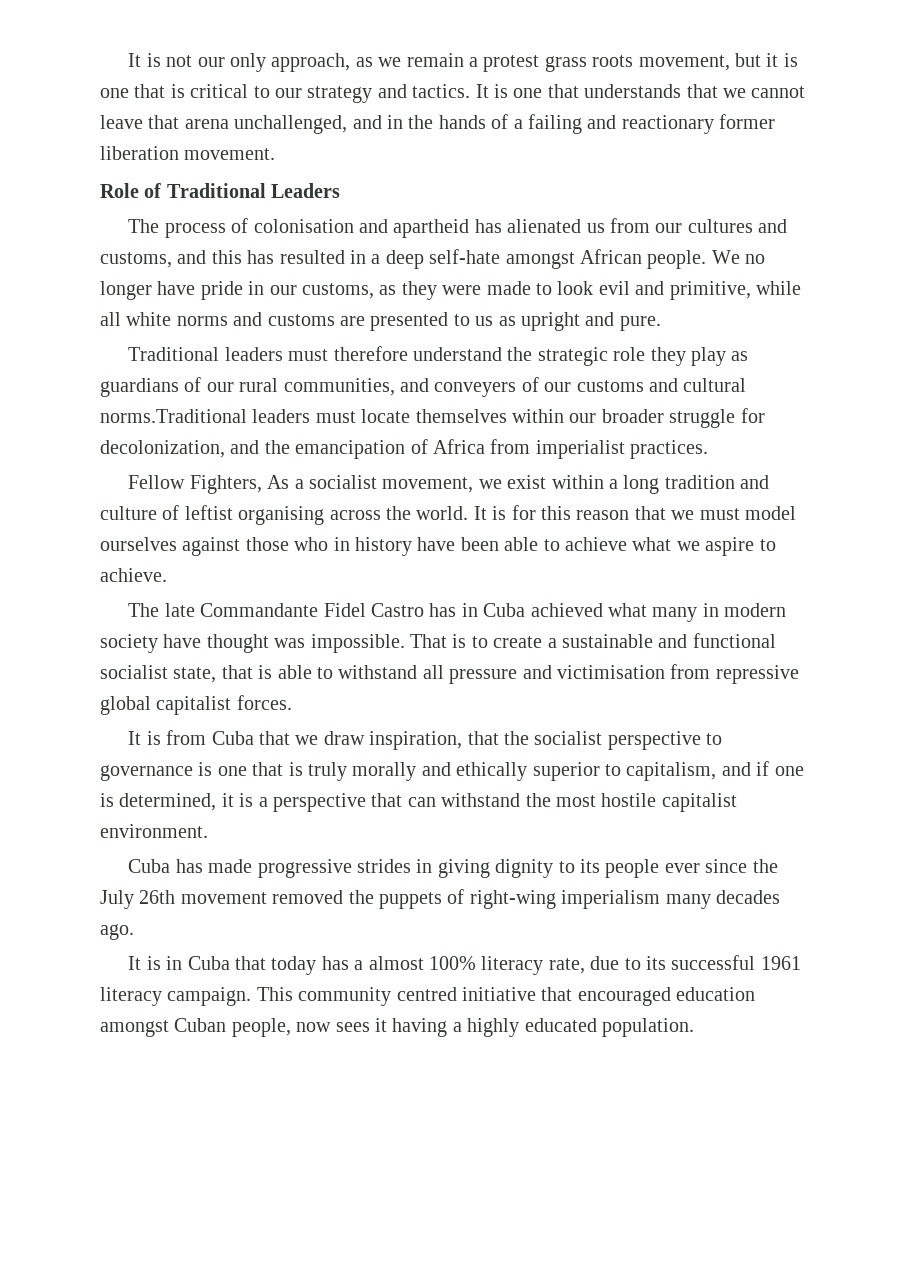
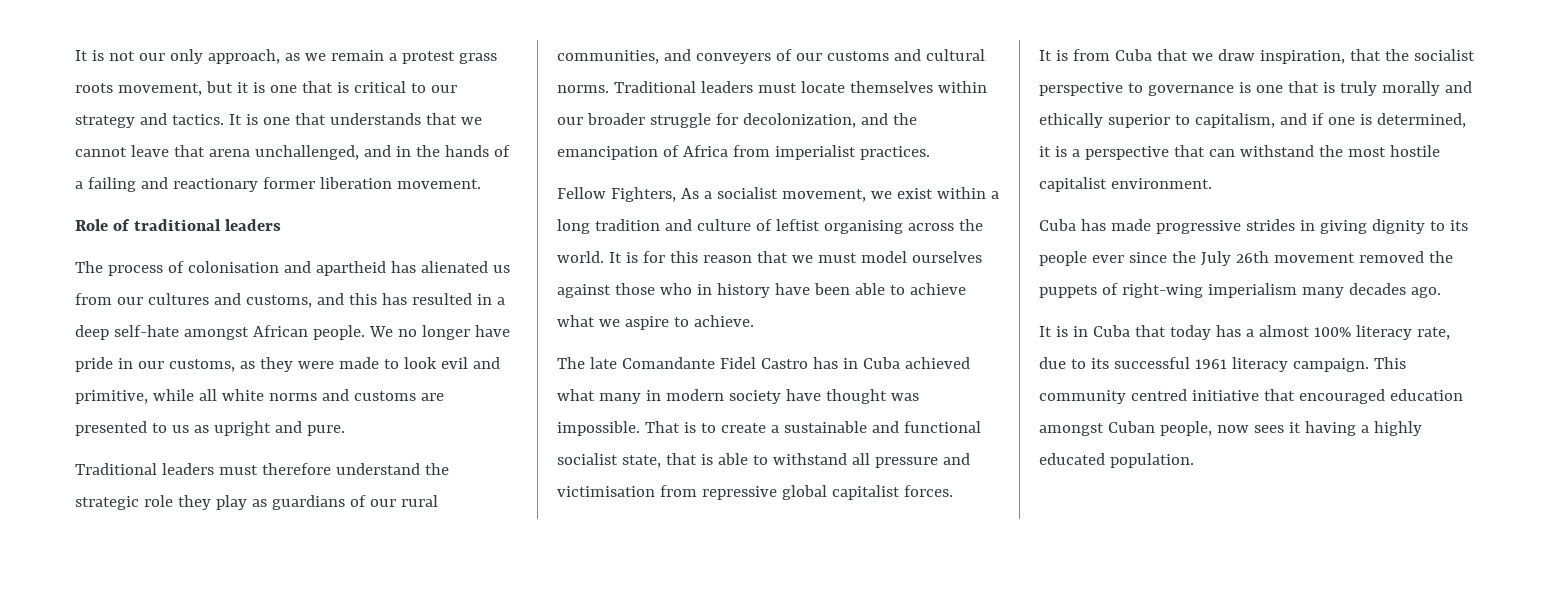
[166,183,341,198] Traditional Leaders -> [133,219,281,231] traditional leaders
[100,409,247,423] norms.Traditional -> [557,81,696,93] norms. Traditional
[200,603,319,617] Commandante -> [621,357,715,369] Comandante

